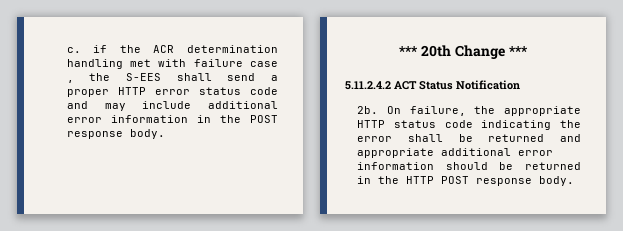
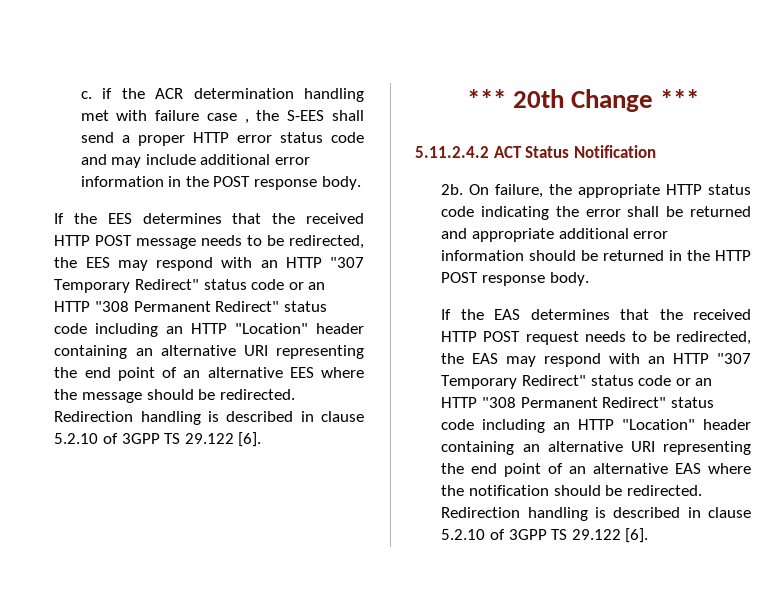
(165, 134) none -> [54,213,364,224] [54,235,364,249] [54,257,364,271] [54,279,326,293] [54,301,327,312] [54,323,364,337] [54,345,364,359] [54,367,364,381] [54,389,295,403] [54,411,364,425] [54,432,262,447] // If the EES determines that the received HTTP POST message needs to be redirected, the EES may respond with an HTTP "307 Temporary Redirect" status code or an HTTP "308 Permanent Redirect" status code including an HTTP "Location" header containing an alternative URI representing the end point of an alternative EES where the message should be redirected. Redirection handling is described in clause 5.2.10 of 3GPP TS 29.122 [6].
(575, 181) none -> [441,309,751,320] [441,331,751,345] [441,353,751,367] [441,375,713,389] [441,397,714,408] [441,419,751,433] [441,441,751,455] [441,463,751,477] [441,485,702,496] [441,507,751,521] [441,528,649,543] // If the EAS determines that the received HTTP POST request needs to be redirected, the EAS may respond with an HTTP "307 Temporary Redirect" status code or an HTTP "308 Permanent Redirect" status code including an HTTP "Location" header containing an alternative URI representing the end point of an alternative EAS where the notification should be redirected. Redirection handling is described in clause 5.2.10 of 3GPP TS 29.122 [6].

